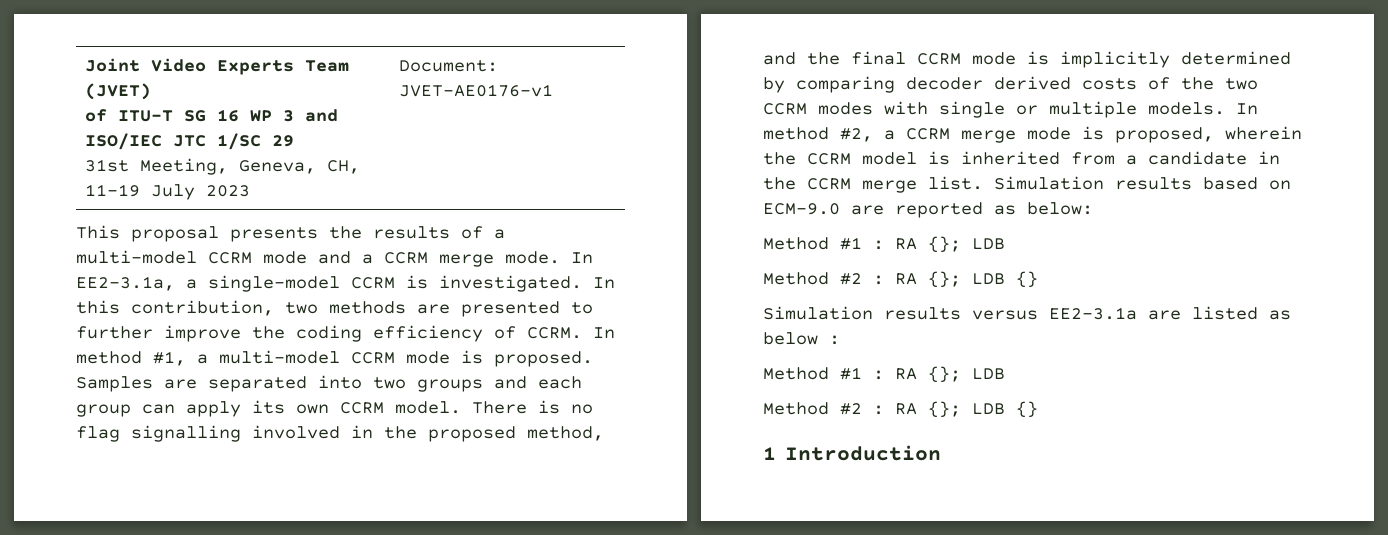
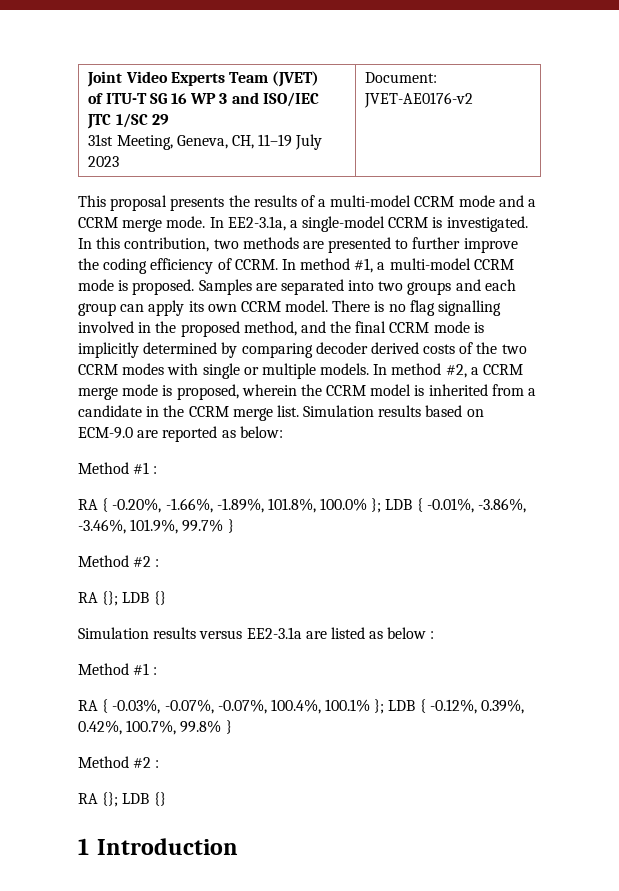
[398,84,553,97] JVET-AE0176-v1 -> [364,92,474,108] JVET-AE0176-v2
[895,236,1005,253] [763,272,884,285] RA {}; LDB // Method #2 : -> [78,498,527,513] [78,519,234,534] [78,555,160,567] // RA { -0.20%, -1.66%, -1.89%, 101.8%, 100.0% }; LDB { -0.01%, -3.86%, -3.46%, 101.9%, 99.7% } // Method #2 : //
[895,366,1005,383] [763,402,884,415] RA {}; LDB // Method #2 : -> [78,699,525,714] [78,720,232,735] [78,756,160,768] // RA { -0.03%, -0.07%, -0.07%, 100.4%, 100.1% }; LDB { -0.12%, 0.39%, 0.42%, 100.7%, 99.8% } // Method #2 : //

